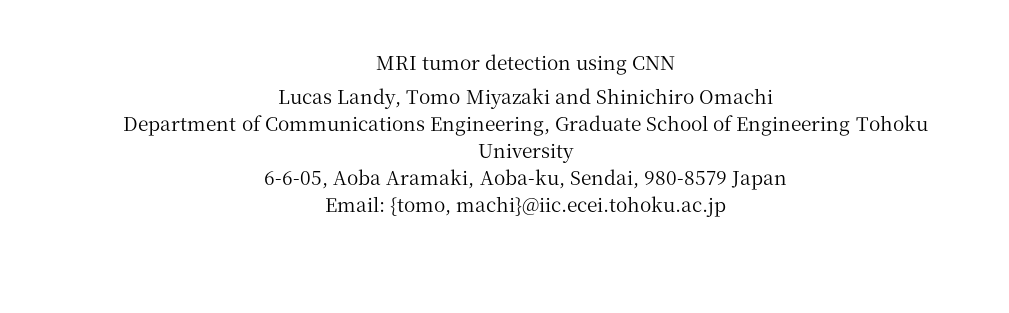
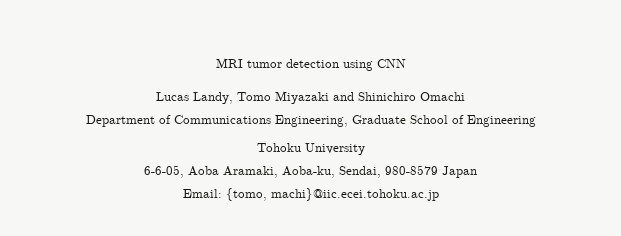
(851, 126) none -> (536, 121) //

